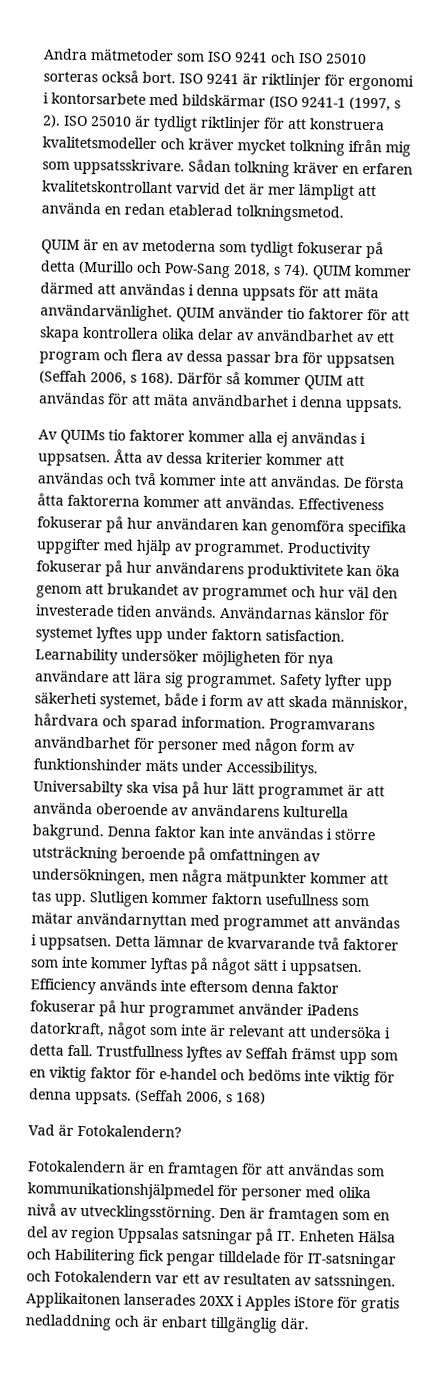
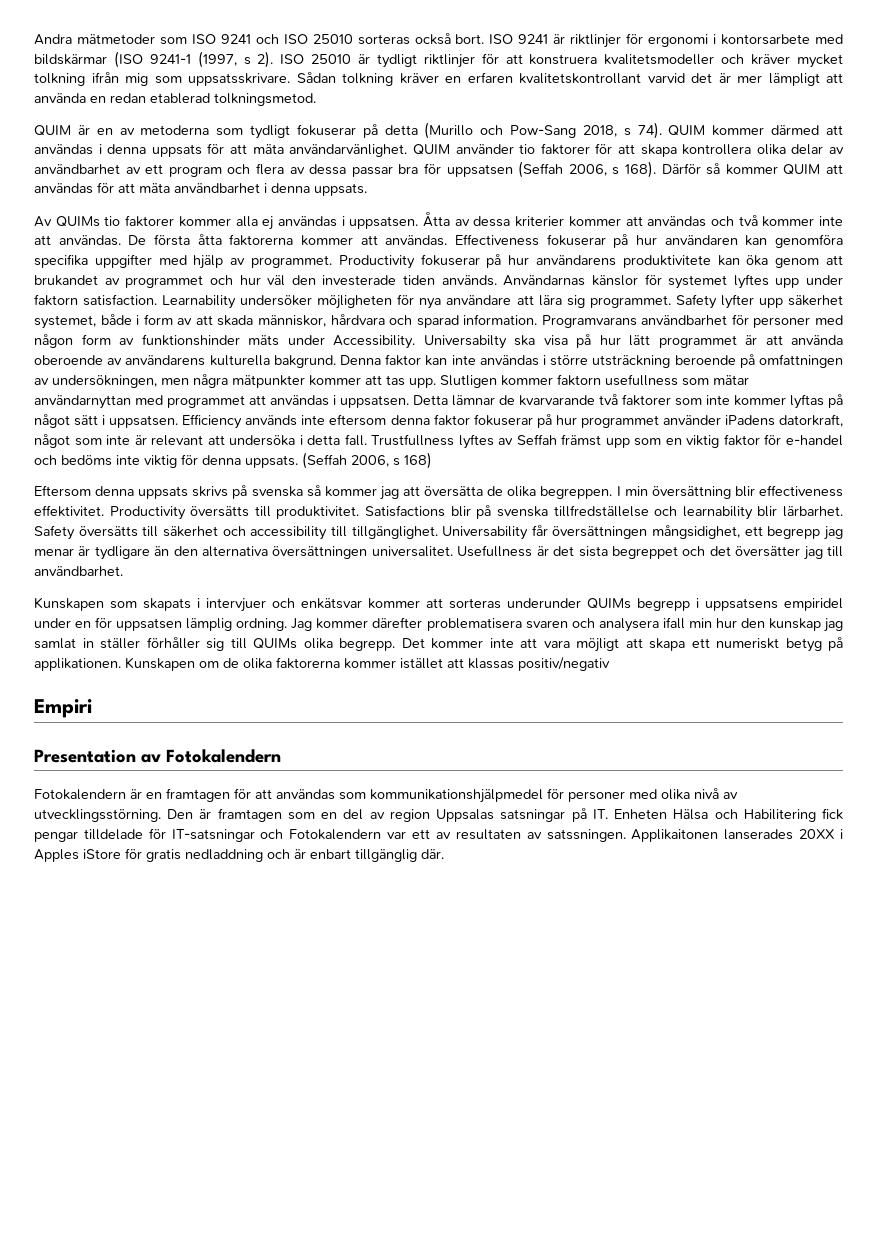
[34,692,97,705] säkerheti -> [788,295,844,306] säkerhet
[226,761,318,778] Accessibilitys. -> [333,335,415,349] Accessibility.
[28,1124,182,1138] Vad är Fotokalendern? -> [34,485,843,500] [34,505,844,520] [34,525,843,540] [34,545,843,560] [34,566,123,576] [34,597,843,612] [34,617,843,632] [34,637,843,652] [34,657,610,671] [34,699,92,718] [34,749,281,763] Eftersom denna uppsats skrivs på svenska så kommer jag att översätta de olika begreppen. I min översättning blir effectiveness effektivitet. Productivity översätts till produktivitet. Satisfactions blir på svenska tillfredställelse och learnability blir lärbarhet. Safety översätts till säkerhet och accessibility till tillgänglighet. Universability får översättningen mångsidighet, ett begrepp jag menar är tydligare än den alternativa översättningen universalitet. Usefullness är det sista begreppet och det översätter jag till användbarhet. // Kunskapen som skapats i intervjuer och enkätsvar kommer att sorteras underunder QUIMs begrepp i uppsatsens empiridel under en för uppsatsen lämplig ordning. Jag kommer därefter problematisera svaren och analysera ifall min hur den kunskap jag samlat in ställer förhåller sig till QUIMs olika begrepp. Det kommer inte att vara möjligt att skapa ett numeriskt betyg på applikationen. Kunskapen om de olika faktorerna kommer istället att klassas positiv/negativ // Empiri // Presentation av Fotokalendern

